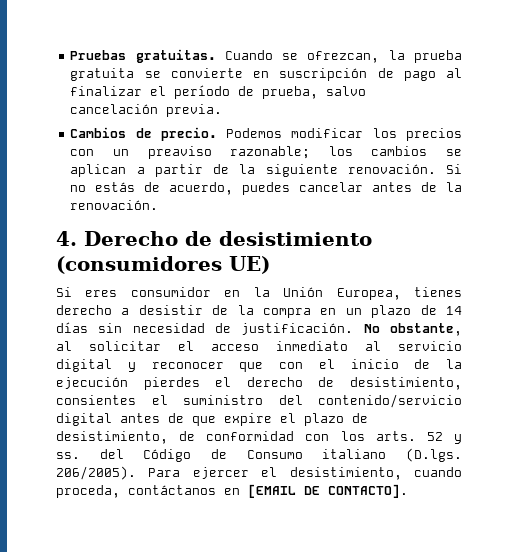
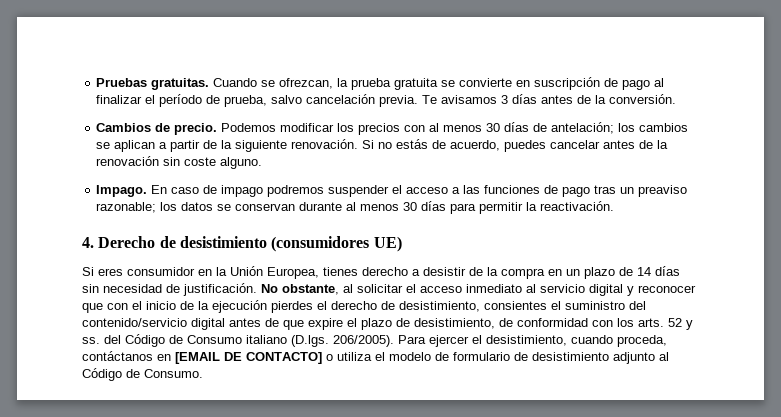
(223, 110) none -> [422,94,677,104] Te avisamos 3 días antes de la conversión.
[112,146,311,159] un preaviso razonable; -> [429,122,615,134] al menos 30 días de antelación;
[70,200,159,210] renovación. -> [96,156,263,169] [96,185,688,197] [96,201,615,214] renovación sin coste alguno. // Impago. En caso de impago podremos suspender el acceso a las funciones de pago tras un preaviso razonable; los datos se conservan durante al menos 30 días para permitir la reactivación.
[328,484,408,498] CONTACTO]. -> [246,352,669,364] [82,368,203,381] CONTACTO] o utiliza el modelo de formulario de desistimiento adjunto al Código de Consumo.

